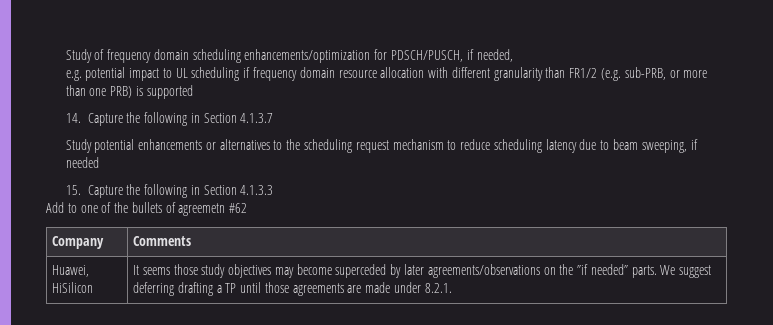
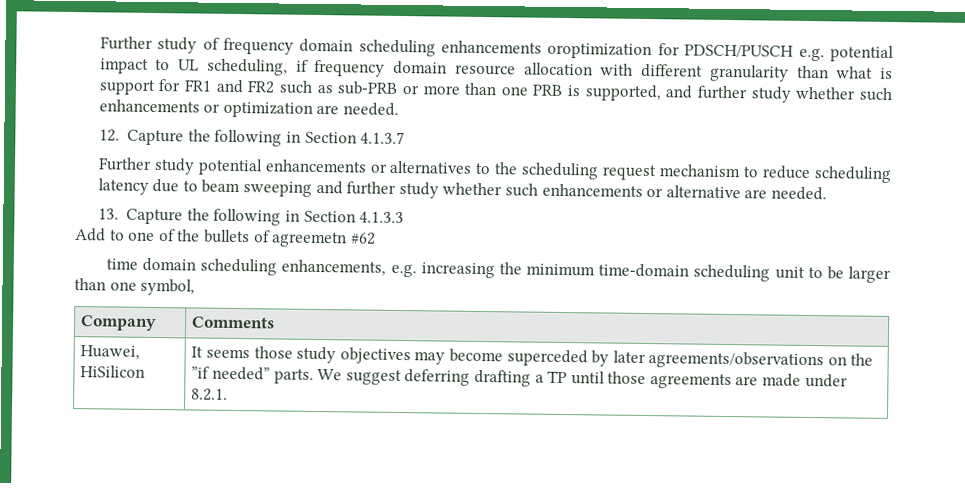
[65,49,92,63] Study -> [99,36,198,54] Further study
[244,49,513,63] enhancements/optimization for PDSCH/PUSCH, if needed, // -> [441,40,795,60] enhancements oroptimization for PDSCH/PUSCH
[191,67,240,81] scheduling -> [206,58,288,76] scheduling,
[569,67,708,81] [65,85,193,99] [65,113,81,123] FR1/2 (e.g. sub-PRB, or more than one PRB) is supported // 14. -> [836,66,894,80] [98,79,892,103] [98,99,400,118] [98,129,120,142] what is support for FR1 and FR2 such as sub-PRB or more than one PRB is supported, and further study whether such enhancements or optimization are needed. // 12.
[65,139,92,153] Study -> [97,157,195,175] Further study
[641,139,698,153] [65,157,99,168] [65,185,81,195] sweeping, if needed // 15. -> [243,180,827,201] [97,208,119,220] sweeping and further study whether such enhancements or alternative are needed. // 13.
(248, 208) none -> [105,257,891,283] [74,278,196,296] // time domain scheduling enhancements, e.g. increasing the minimum time-domain scheduling unit to be larger than one symbol,

